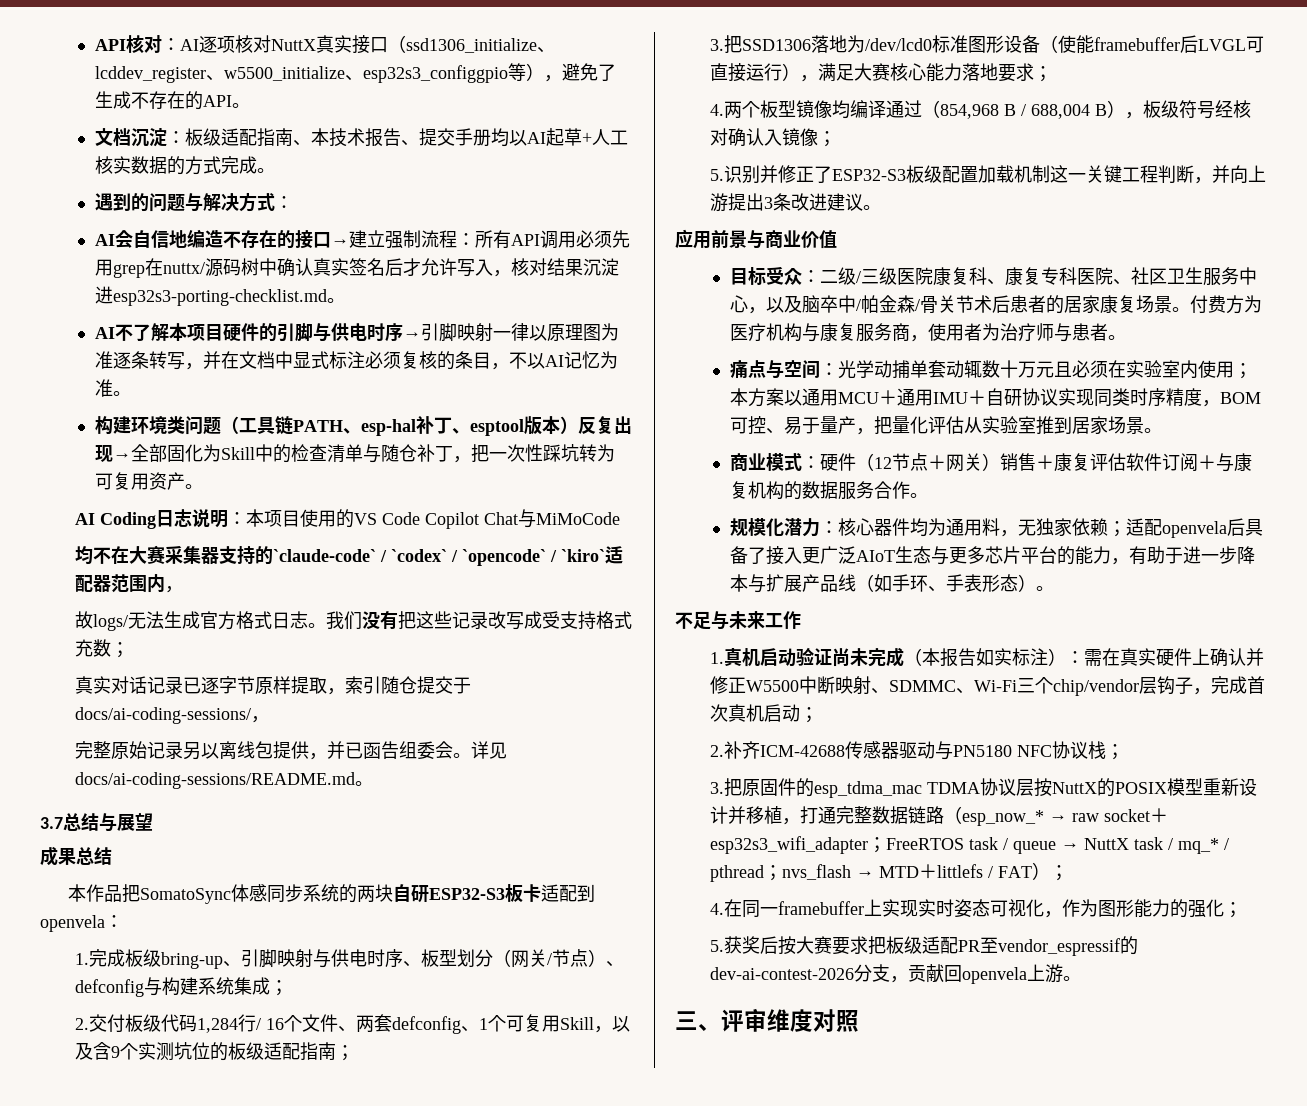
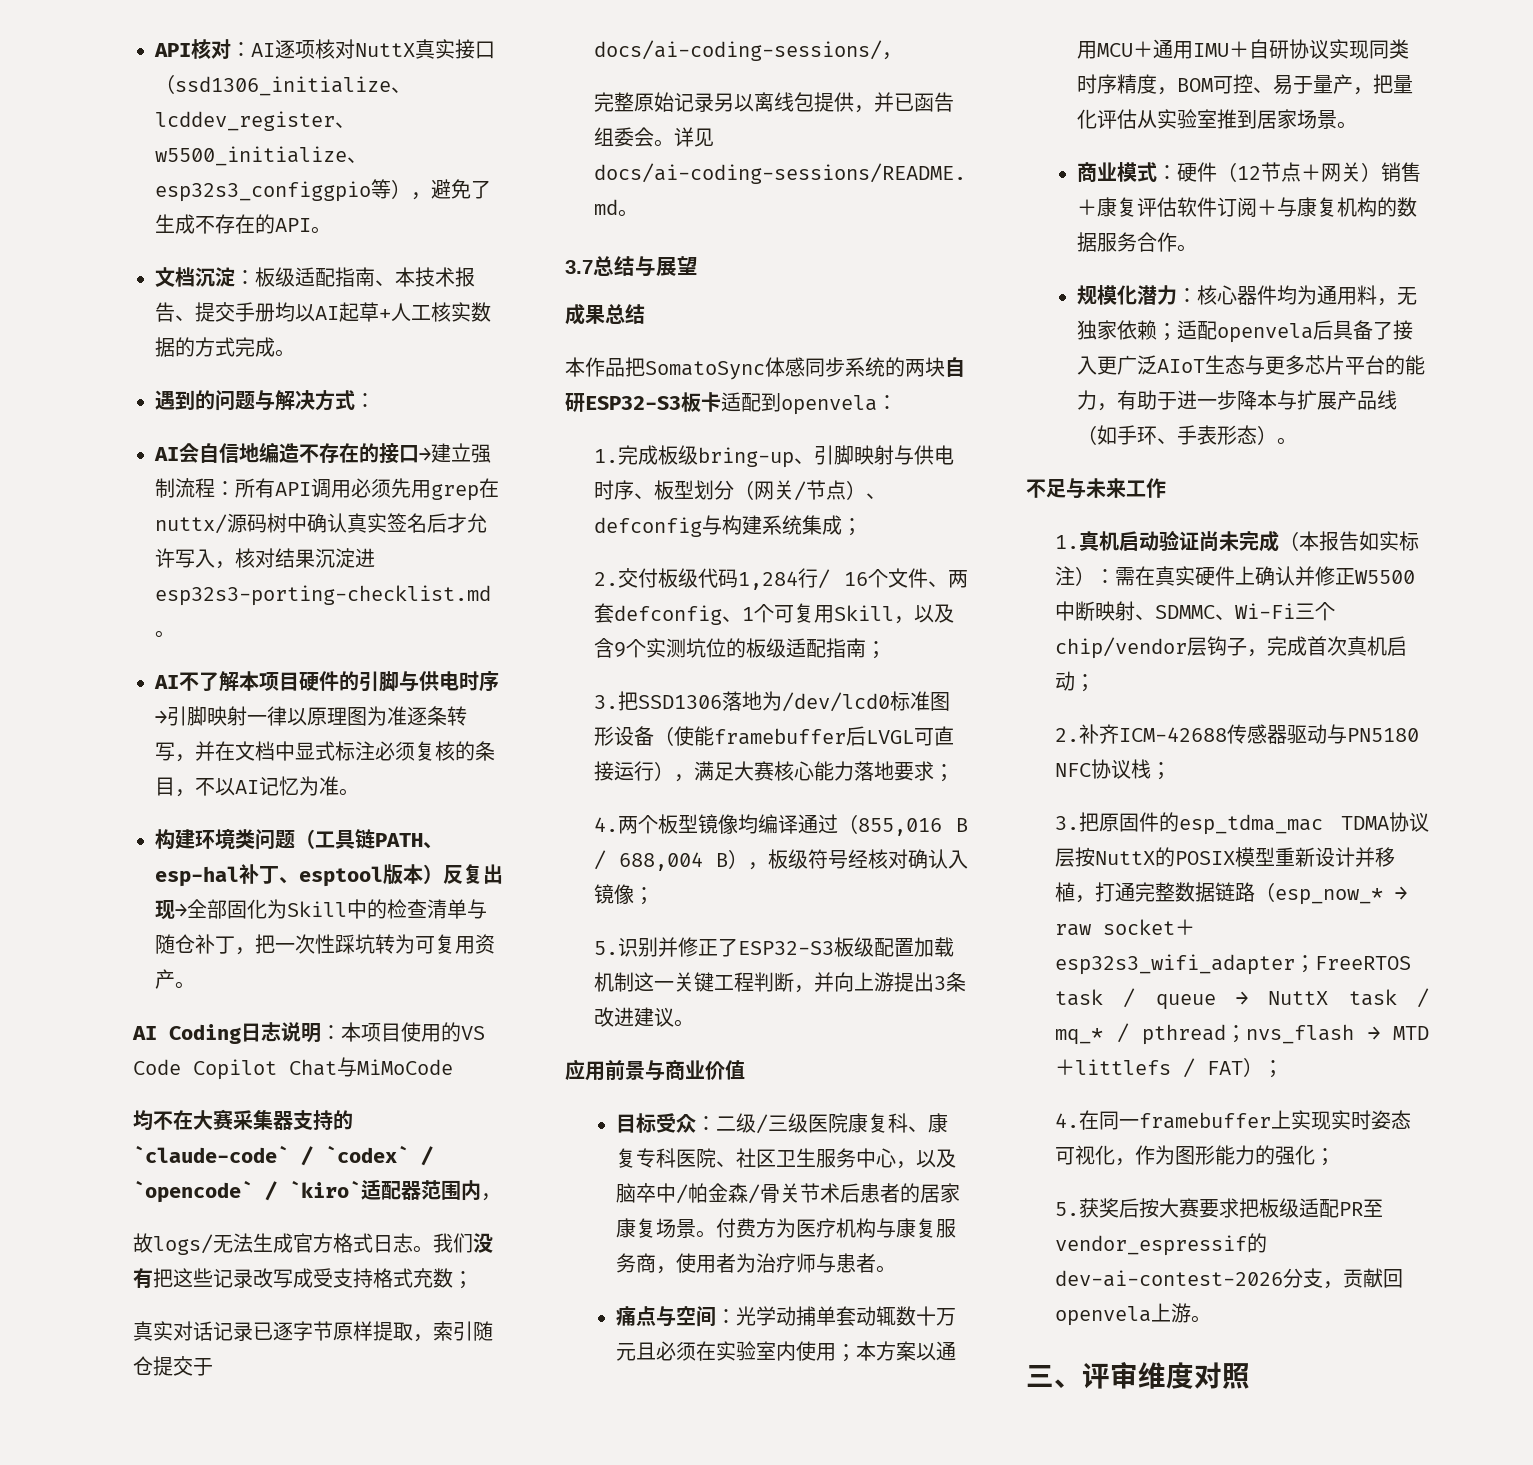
[939,104,999,119] 854,968 -> [858,818,943,836] 855,016

